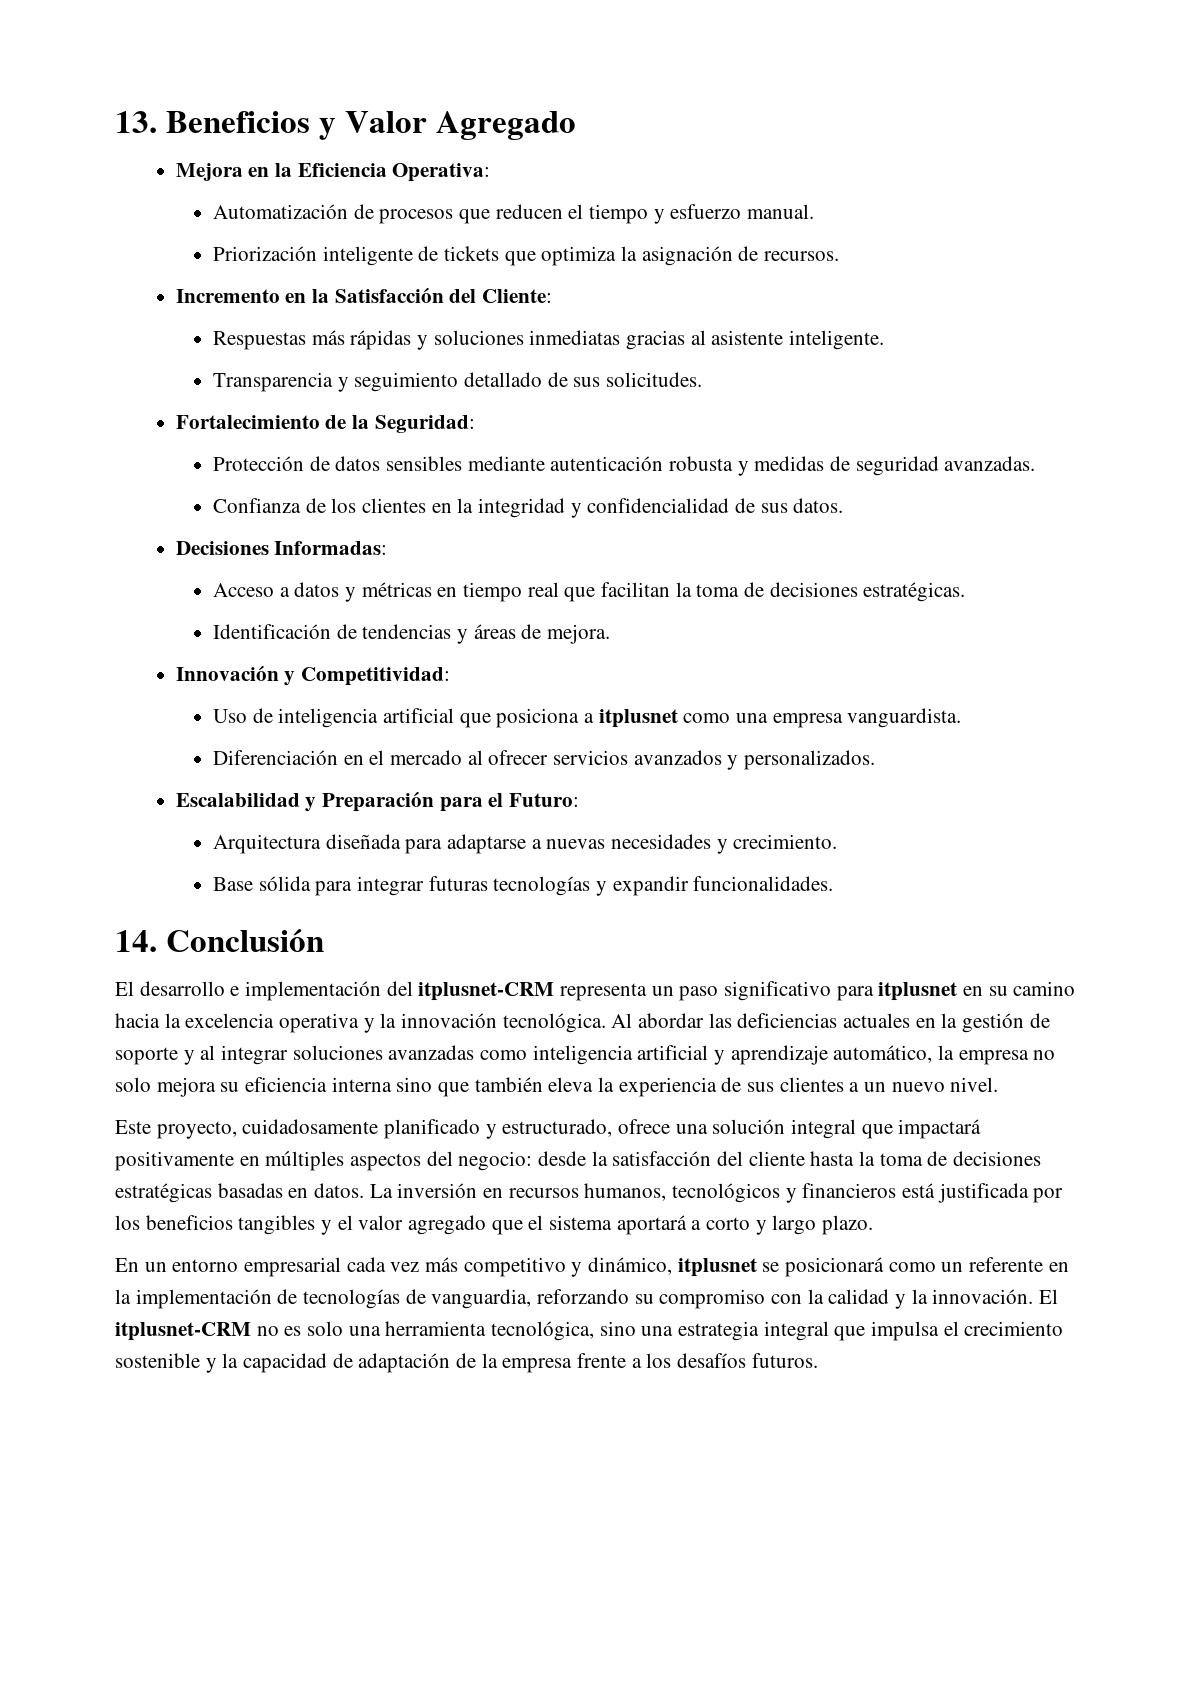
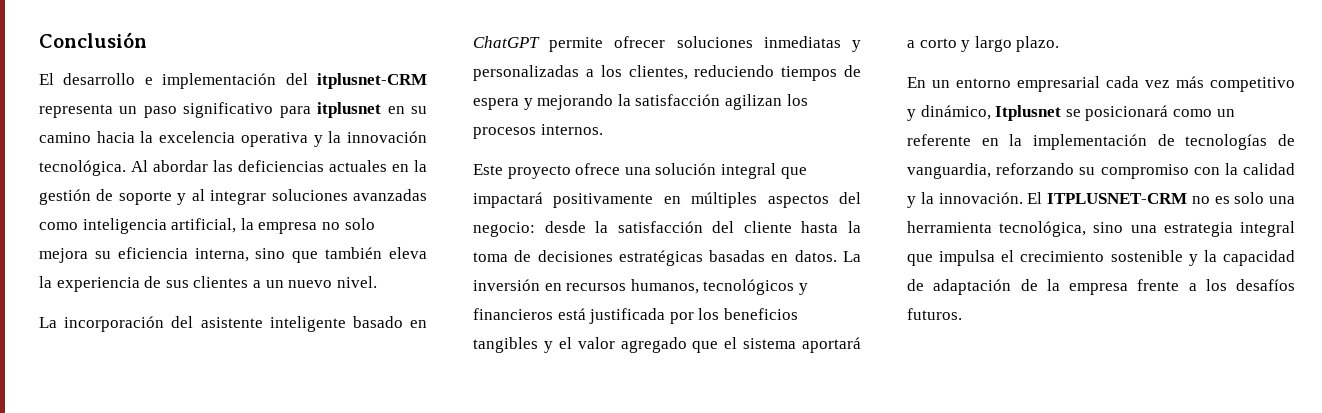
[115,111,576,140] [175,163,491,182] [213,204,815,224] [213,246,840,266] [175,287,552,303] [213,330,885,350] [213,372,703,392] [175,415,475,433] [213,456,1036,476] [213,498,844,518] [175,541,388,555] [213,582,966,602] [213,624,611,644] [175,665,450,686] [213,708,962,728] [213,750,876,770] [175,791,579,812] [213,834,838,854] [213,876,834,896] [115,930,157,952] 13. Beneficios y Valor Agregado // Mejora en la Eficiencia Operativa: // Automatización de procesos que reducen el tiempo y esfuerzo manual. // Priorización inteligente de tickets que optimiza la asignación de recursos. // Incremento en la Satisfacción del Cliente: // Respuestas más rápidas y soluciones inmediatas gracias al asistente inteligente. // Transparencia y seguimiento detallado de sus solicitudes. // Fortalecimiento de la Seguridad: // Protección de datos sensibles mediante autenticación robusta y medidas de seguridad avanzadas. // Confianza de los clientes en la integridad y confidencialidad de sus datos. // Decisiones Informadas: // Acceso a datos y métricas en tiempo real que facilitan la toma de decisiones estratégicas. // Identificación de tendencias y áreas de mejora. // Innovación y Competitividad: // Uso de inteligencia artificial que posiciona a itplusnet como una empresa vanguardista. // Diferenciación en el mercado al ofrecer servicios avanzados y personalizados. // Escalabilidad y Preparación para el Futuro: // Arquitectura diseñada para adaptarse a nuevas necesidades y crecimiento. // Base sólida para integrar futuras tecnologías y expandir funcionalidades. // 14. -> (39, 40) none
[637,1045,933,1065] artificial y aprendizaje automático, -> [171,218,237,233] artificial,
[331,1077,392,1092] interna -> [194,248,249,262] interna,
[115,1119,613,1139] Este proyecto, cuidadosamente planificado y estructurado, -> [39,316,427,332] [473,36,861,52] [473,65,861,81] [473,94,808,110] [473,124,603,139] [473,164,571,179] La incorporación del asistente inteligente basado en ChatGPT permite ofrecer soluciones inmediatas y personalizadas a los clientes, reduciendo tiempos de espera y mejorando la satisfacción agilizan los procesos internos. // Este proyecto
[677,1258,757,1277] itplusnet -> [995,105,1062,121] Itplusnet
[115,1322,251,1341] itplusnet-CRM -> [1047,193,1187,204] ITPLUSNET-CRM

